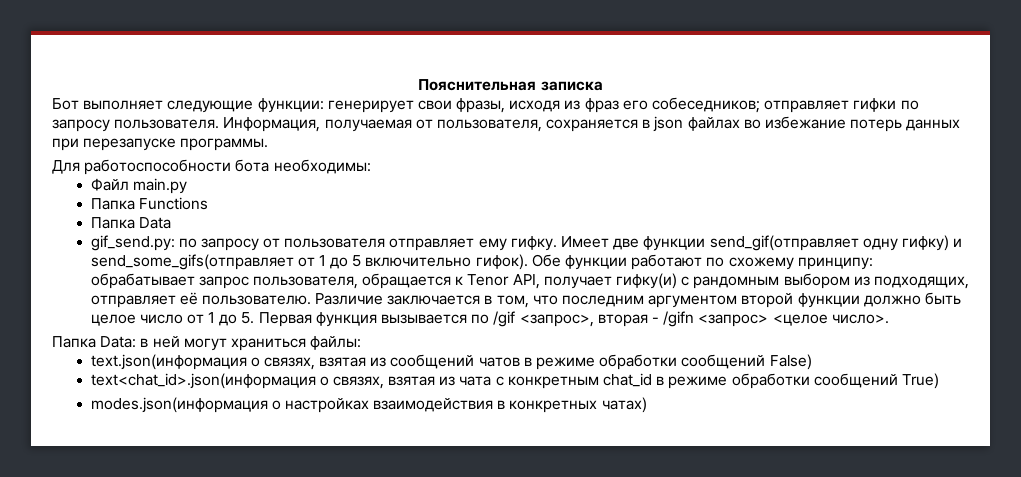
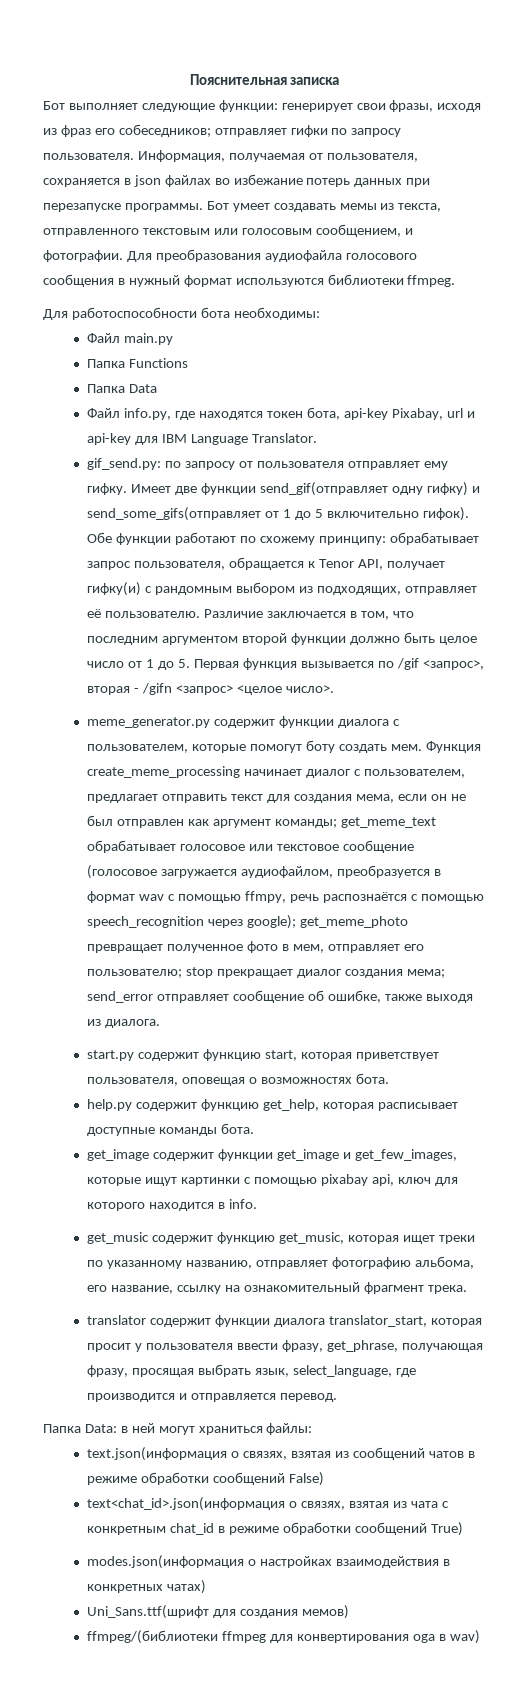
(269, 144) none -> [206,201,442,212] [43,224,413,237] [43,249,417,262] [43,274,456,287] Бот умеет создавать мемы из текста, отправленного текстовым или голосовым сообщением, и фотографии. Для преобразования аудиофайла голосового сообщения в нужный формат используются библиотеки ffmpeg.
(171, 223) none -> [87,407,475,420] [87,433,318,445] // Файл info.py, где находятся токен бота, api-key Pixabay, url и api-key для IBM Language Translator.
(889, 319) none -> [87,716,401,728] [87,740,481,753] [87,766,466,778] [87,794,466,803] [87,815,436,828] [87,840,415,853] [87,865,442,879] [87,891,484,903] [87,915,409,929] [87,941,424,953] [87,967,445,978] [87,990,473,1003] [87,1019,161,1028] [87,1049,439,1061] [87,1073,390,1086] [87,1099,458,1111] [87,1123,255,1136] [87,1149,457,1161] [87,1174,458,1186] [87,1199,258,1211] [87,1232,475,1244] [87,1256,474,1269] [87,1282,467,1294] [87,1315,482,1327] [87,1340,483,1352] [87,1364,416,1377] [87,1393,338,1402] // meme_generator.py содержит функции диалога с пользователем, которые помогут боту создать мем. Функция create_meme_processing начинает диалог с пользователем, предлагает отправить текст для создания мема, если он не был отправлен как аргумент команды; get_meme_text обрабатывает голосовое или текстовое сообщение (голосовое загружается аудиофайлом, преобразуется в формат wav с помощью ffmpy, речь распознаётся с помощью speech_recognition через google); get_meme_photo превращает полученное фото в мем, отправляет его пользователю; stop прекращает диалог создания мема; send_error отправляет сообщение об ошибке, также выходя из диалога. // start.py содержит функцию start, которая приветствует пользователя, оповещая о возможностях бота. // help.py содержит функцию get_help, которая расписывает доступные команды бота. // get_image содержит функции get_image и get_few_images, которые ищут картинки с помощью pixabay api, ключ для которого находится в info. // get_music содержит функцию get_music, которая ищет треки по указанному названию, отправляет фотографию альбома, его название, ссылку на ознакомительный фрагмент трека. // translator содержит функции диалога translator_start, которая просит у пользователя ввести фразу, get_phrase, получающая фразу, просящая выбрать язык, select_language, где производится и отправляется перевод.
(647, 405) none -> [87,1605,350,1619] [87,1630,480,1644] // Uni_Sans.ttf(шрифт для создания мемов) // ffmpeg/(библиотеки ffmpeg для конвертирования oga в wav)

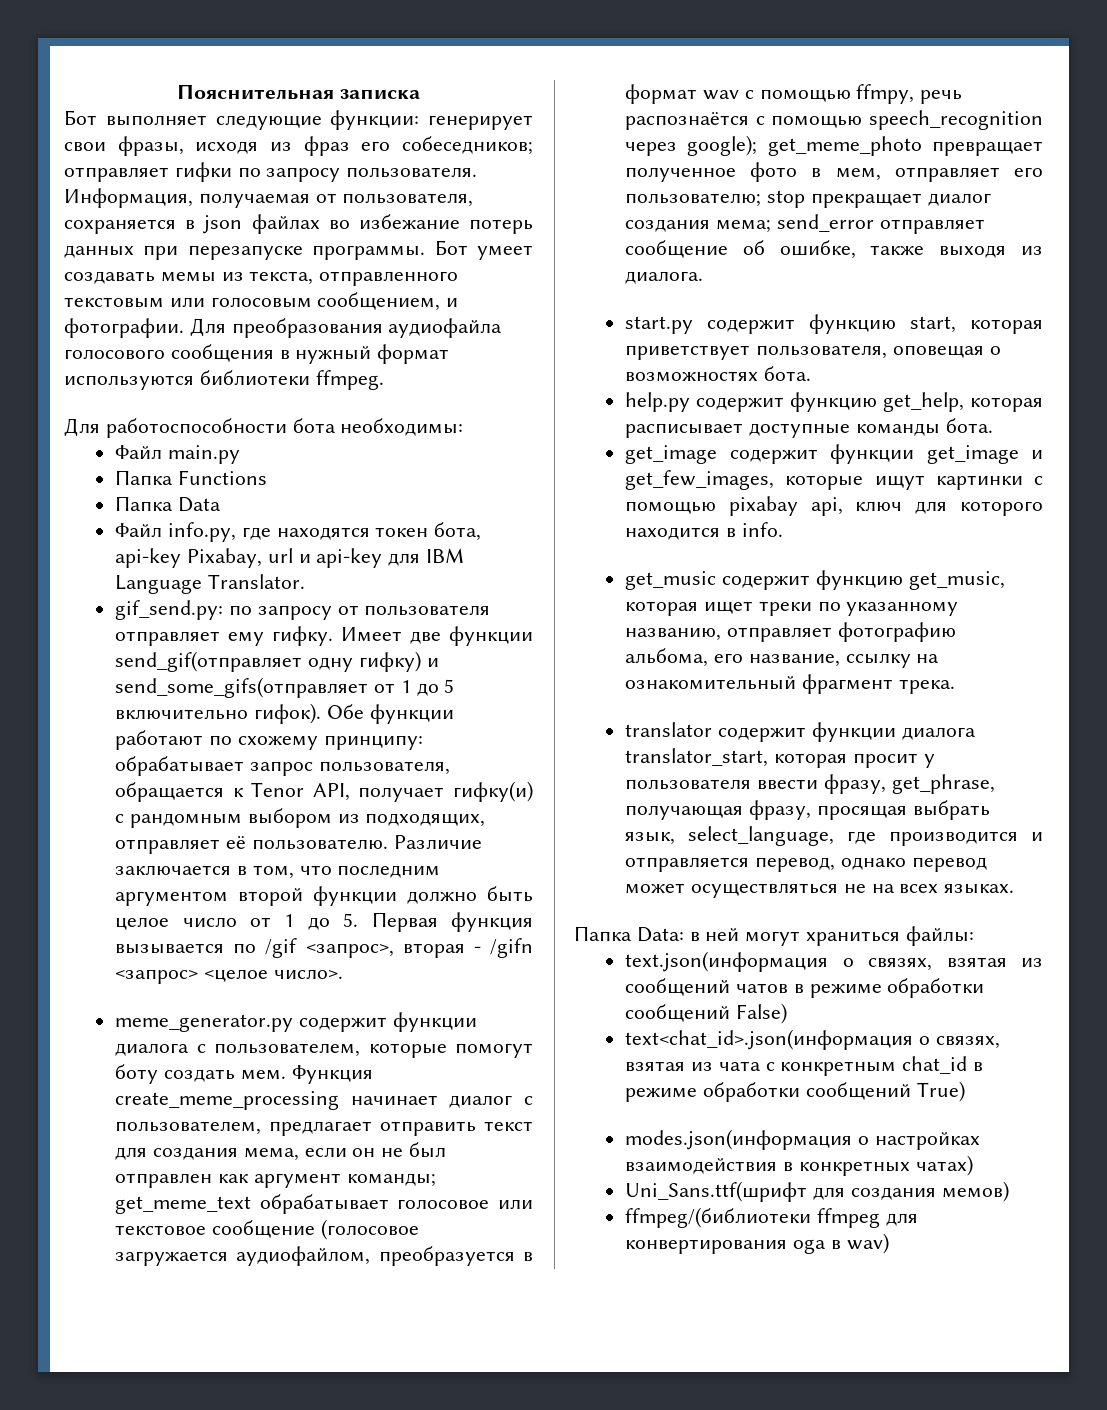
[280,1393,338,1402] перевод. -> [754,857,987,872] [625,883,1015,898] перевод, однако перевод может осуществляться не на всех языках.

